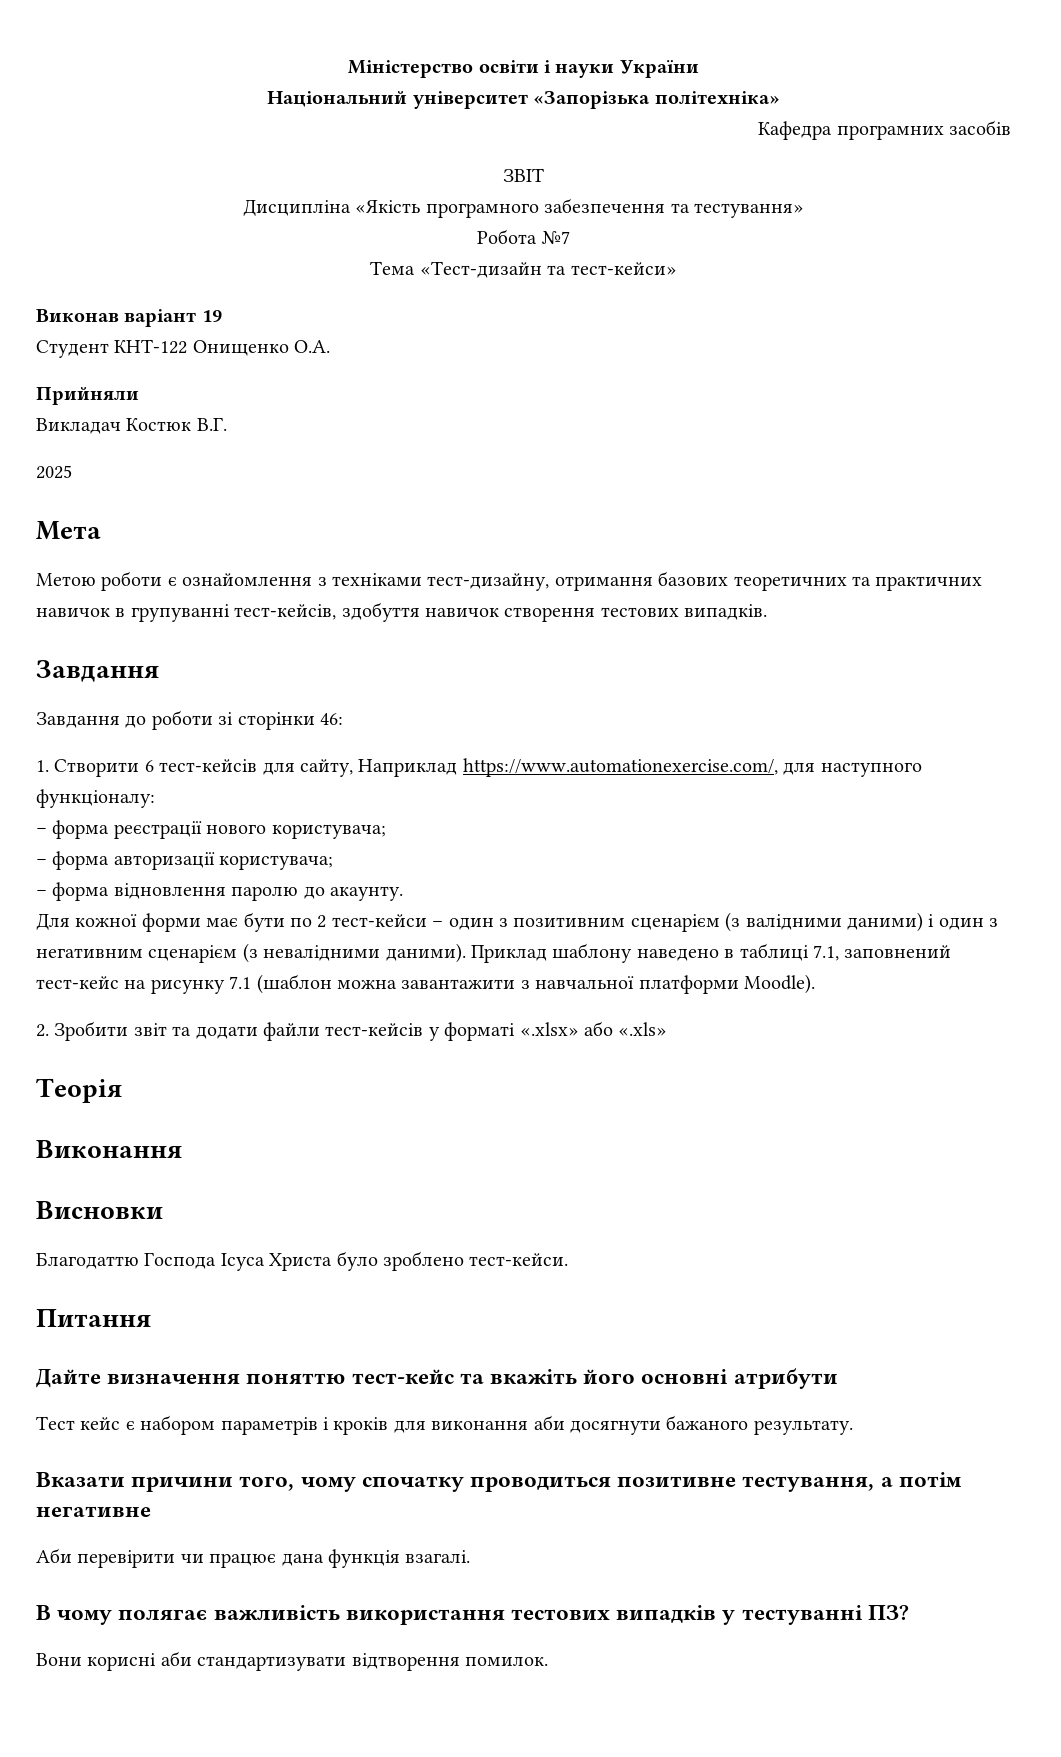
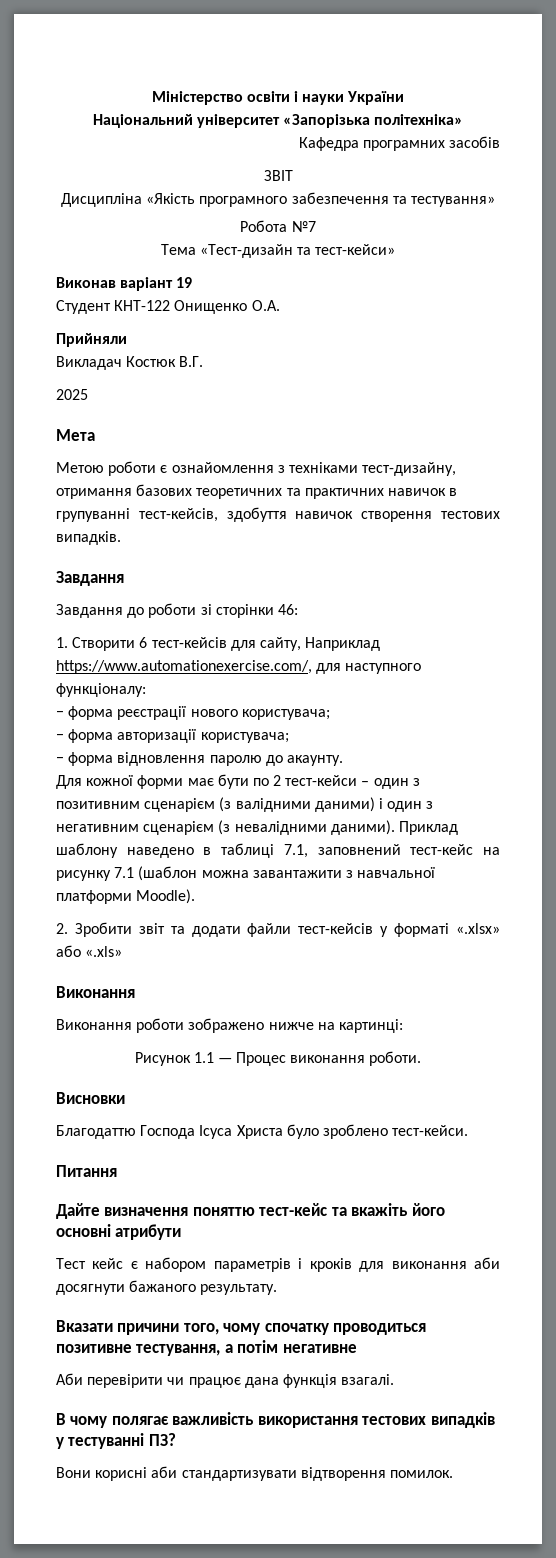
[36,1078,122,1103] [36,1140,182,1158] Теорія // Виконання -> [56,986,135,998] [56,1018,403,1033] [134,1051,422,1066] Виконання // Виконання роботи зображено нижче на картинці: // Рисунок 1.1 — Процес виконання роботи.

